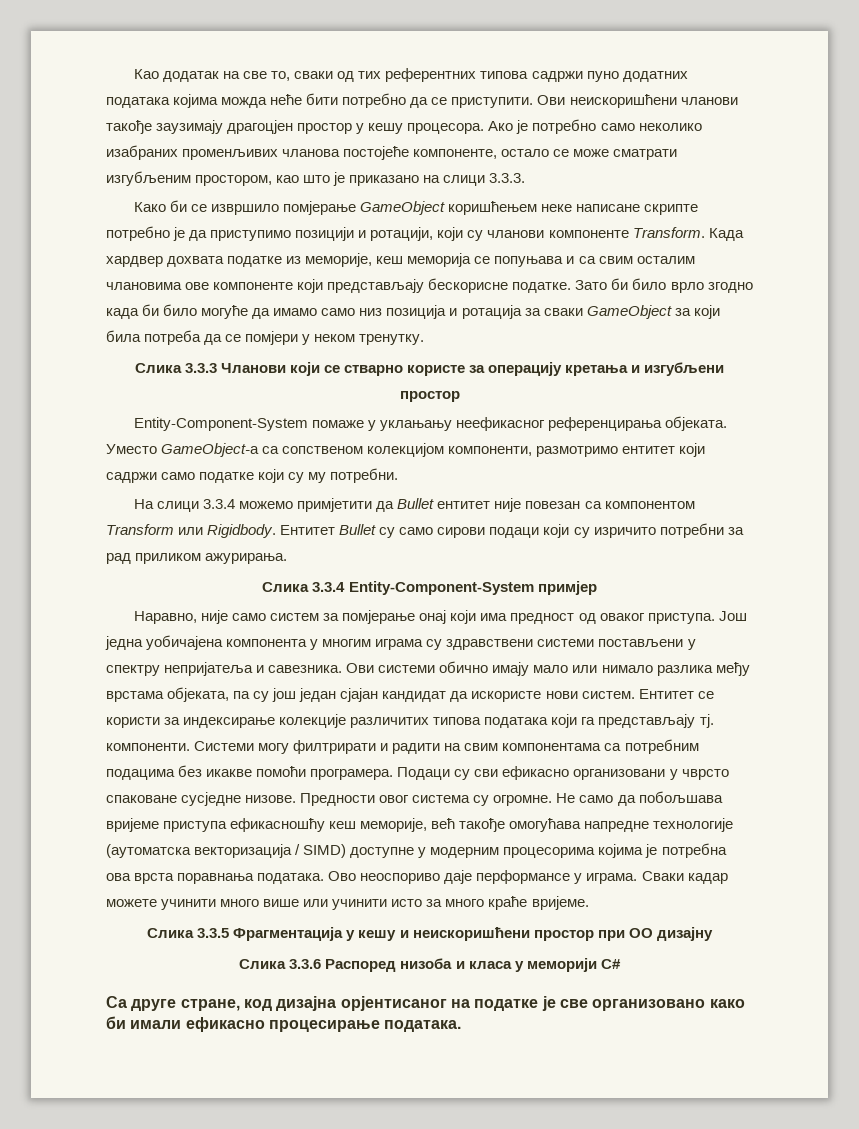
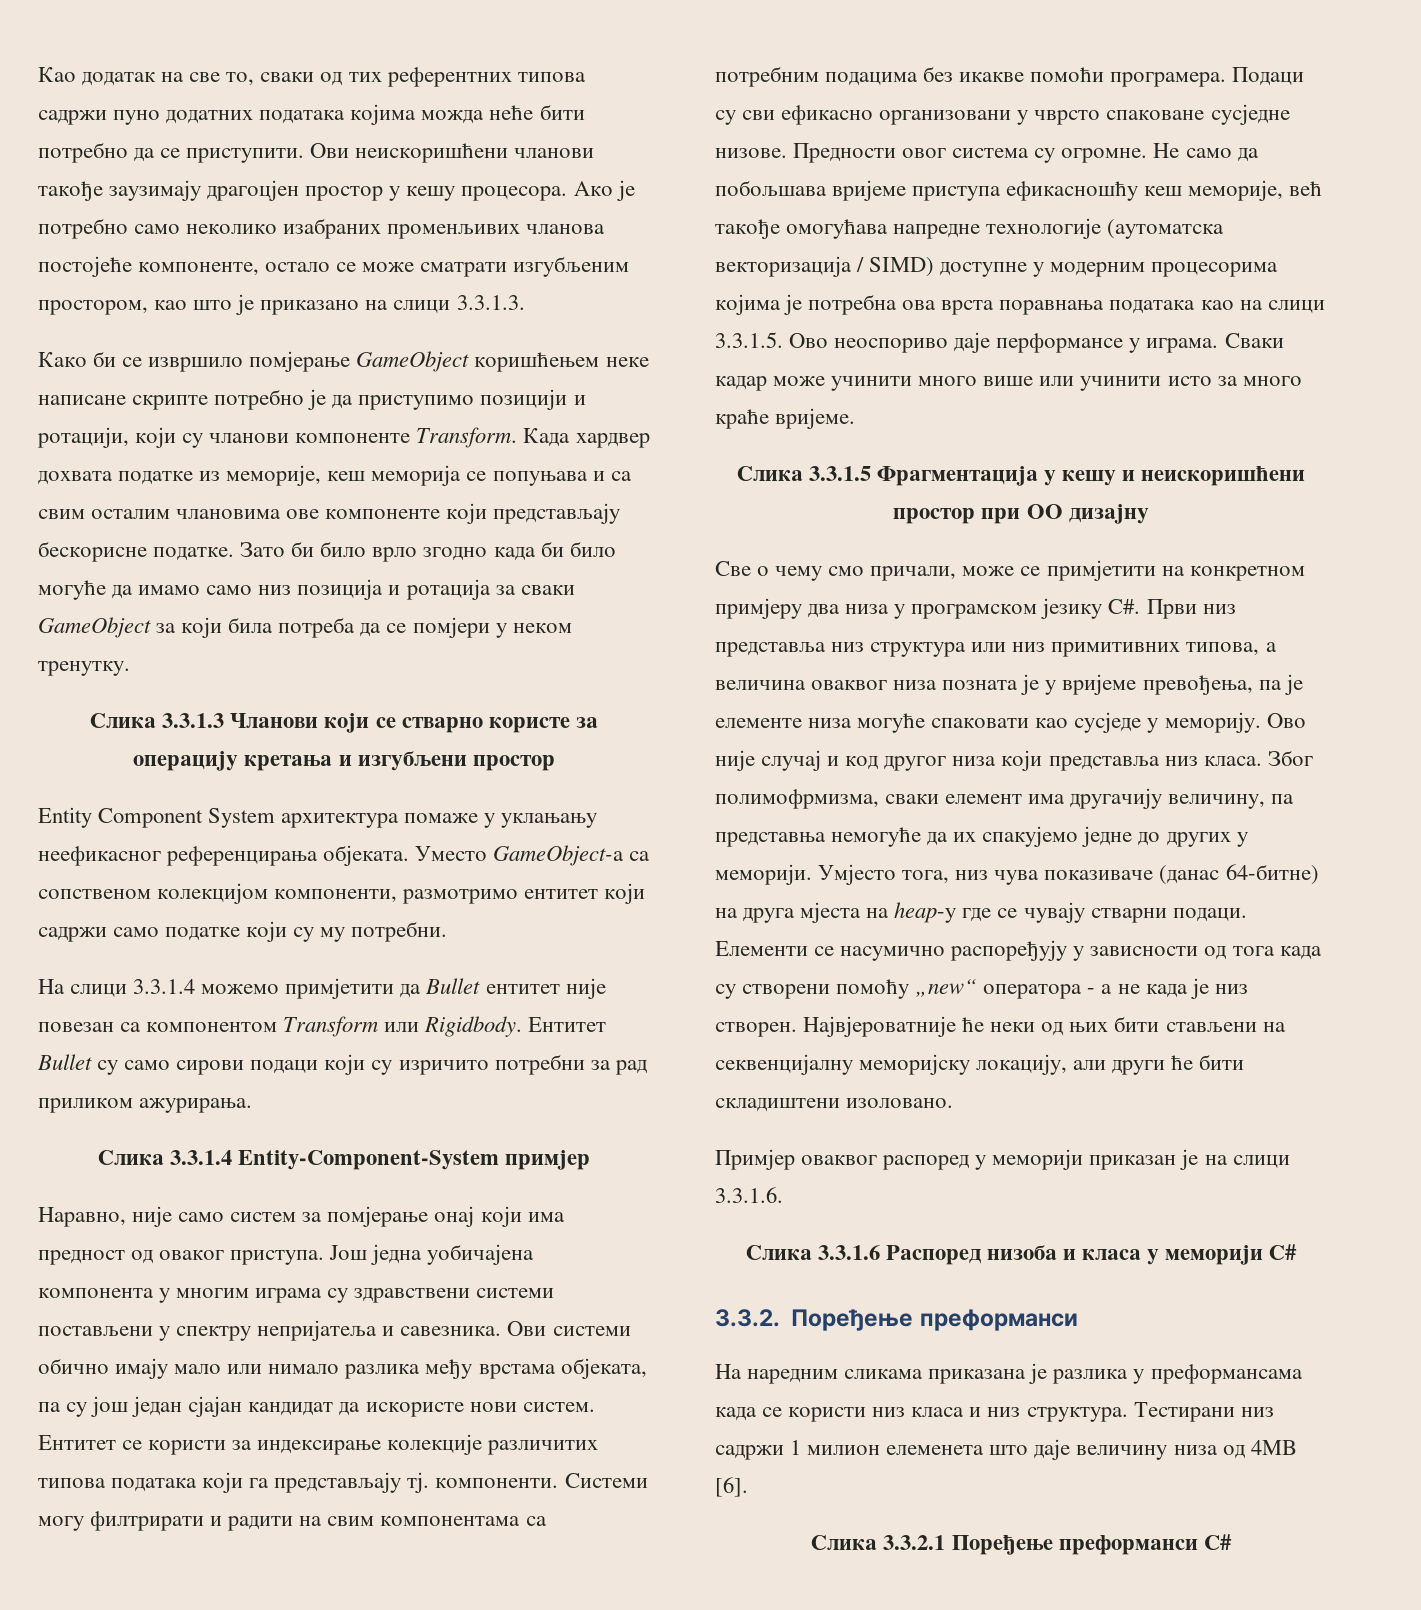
[489,173,526,183] 3.3.3. -> [456,295,525,310] 3.3.1.3.
[184,363,217,373] 3.3.3 -> [162,713,225,728] 3.3.1.3
[134,417,309,431] Entity-Component-System -> [38,807,400,828] Entity Component System архитектура
[203,499,236,509] 3.3.4 -> [133,979,196,994] 3.3.1.4
[312,582,346,592] 3.3.4 -> [169,1150,232,1165] 3.3.1.4
[257,873,325,884] података. -> [1109,300,1325,314] [715,332,783,348] података као на слици 3.3.1.5.
[106,899,157,907] можете -> [773,376,826,386] може
[197,928,230,938] 3.3.5 -> [808,466,871,481] 3.3.1.5
[239,959,322,969] // Слика 3.3.6 -> [715,560,1305,581] [715,598,1236,619] [715,642,1277,657] [715,674,1303,695] [715,712,1306,733] [715,750,1313,771] [715,788,1295,809] [715,826,1248,847] [715,864,1319,885] [715,902,1247,923] [715,940,1322,961] [715,978,1248,999] [715,1016,1286,1037] [715,1054,1245,1075] [715,1098,954,1112] [715,1149,1290,1170] [715,1187,783,1203] [745,1245,880,1260] // Све о чему смо причали, може се примјетити на конкретном примјеру два низа у програмском језику C#. Први низ представља низ структура или низ примитивних типова, а величина оваквог низа позната је у вријеме превођења, па је елементе низа могуће спаковати као сусједе у меморију. Ово није случај и код другог низа који представља низ класа. Због полимофрмизма, сваки елемент има другачију величину, па представња немогуће да их спакујемо једне до других у меморији. Умјесто тога, низ чува показиваче (данас 64-битне) на друга мјеста на heap-у где се чувају стварни подаци. Елементи се насумично распоређују у зависности од тога када су створени помоћу „new“ оператора - а не када је низ створен. Највјероватније ће неки од њих бити стављени на секвенцијалну меморијску локацију, али други ће бити складиштени изоловано. // Примјер оваквог распоред у меморији приказан је на слици 3.3.1.6. // Слика 3.3.1.6
[106,996,745,1011] [106,1016,462,1032] Са друге стране, код дизајна орјентисаног на податке је све организовано како би имали ефикасно процесирање података. -> [715,1309,1078,1331] [715,1363,1303,1384] [715,1402,1274,1422] [715,1439,1297,1460] [715,1477,748,1497] [811,1534,1232,1555] 3.3.2. Поређење преформанси // На наредним сликама приказана је разлика у преформансама када се користи низ класа и низ структура. Тестирани низ садржи 1 милион елеменета што даје величину низа од 4MB [6]. // Слика 3.3.2.1 Поређење преформанси C#

